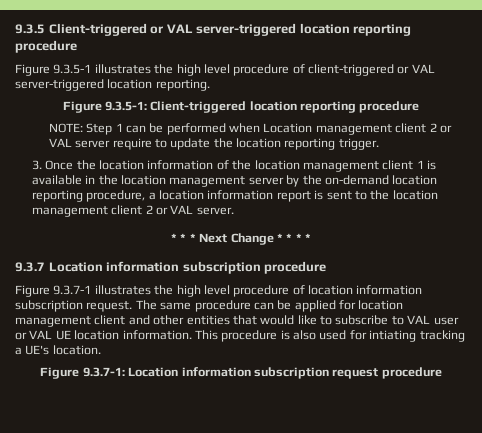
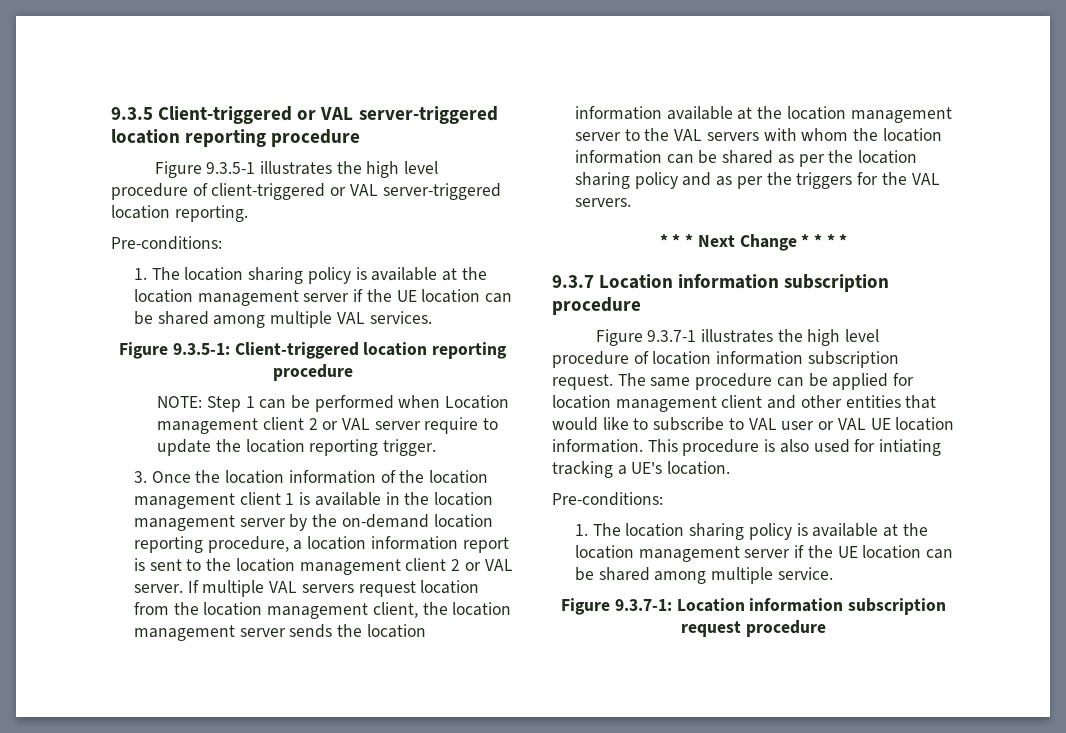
(210, 85) none -> [111,236,222,250] [134,267,487,284] [134,289,513,306] [134,311,432,328] // Pre-conditions: // 1. The location sharing policy is available at the location management server if the UE location can be shared among multiple VAL services.
(234, 211) none -> [187,580,480,597] [134,602,512,619] [134,624,426,641] [575,106,952,123] [575,128,942,142] [575,150,918,167] [575,172,940,189] [575,198,632,207] If multiple VAL servers request location from the location management client, the location management server sends the location information available at the location management server to the VAL servers with whom the location information can be shared as per the location sharing policy and as per the triggers for the VAL servers.
(101, 350) none -> [552,492,663,506] [575,523,928,540] [575,545,954,562] [575,567,833,584] // Pre-conditions: // 1. The location sharing policy is available at the location management server if the UE location can be shared among multiple service.

